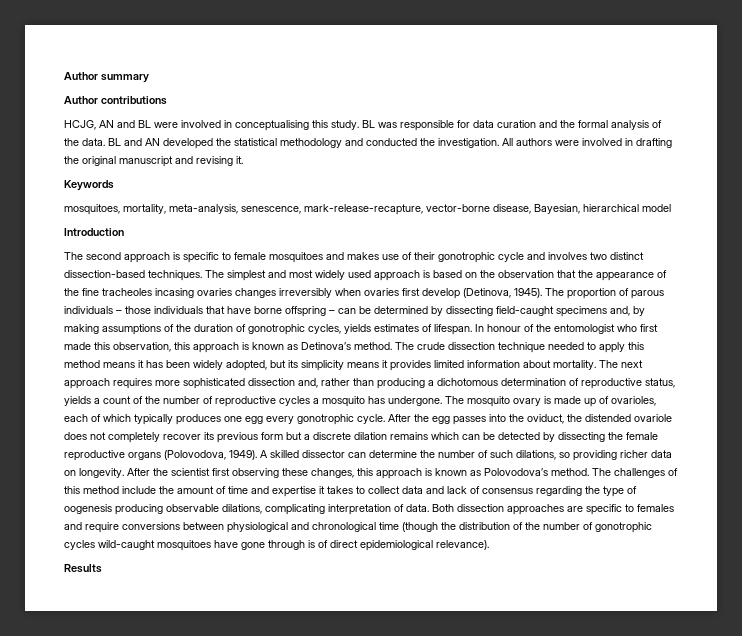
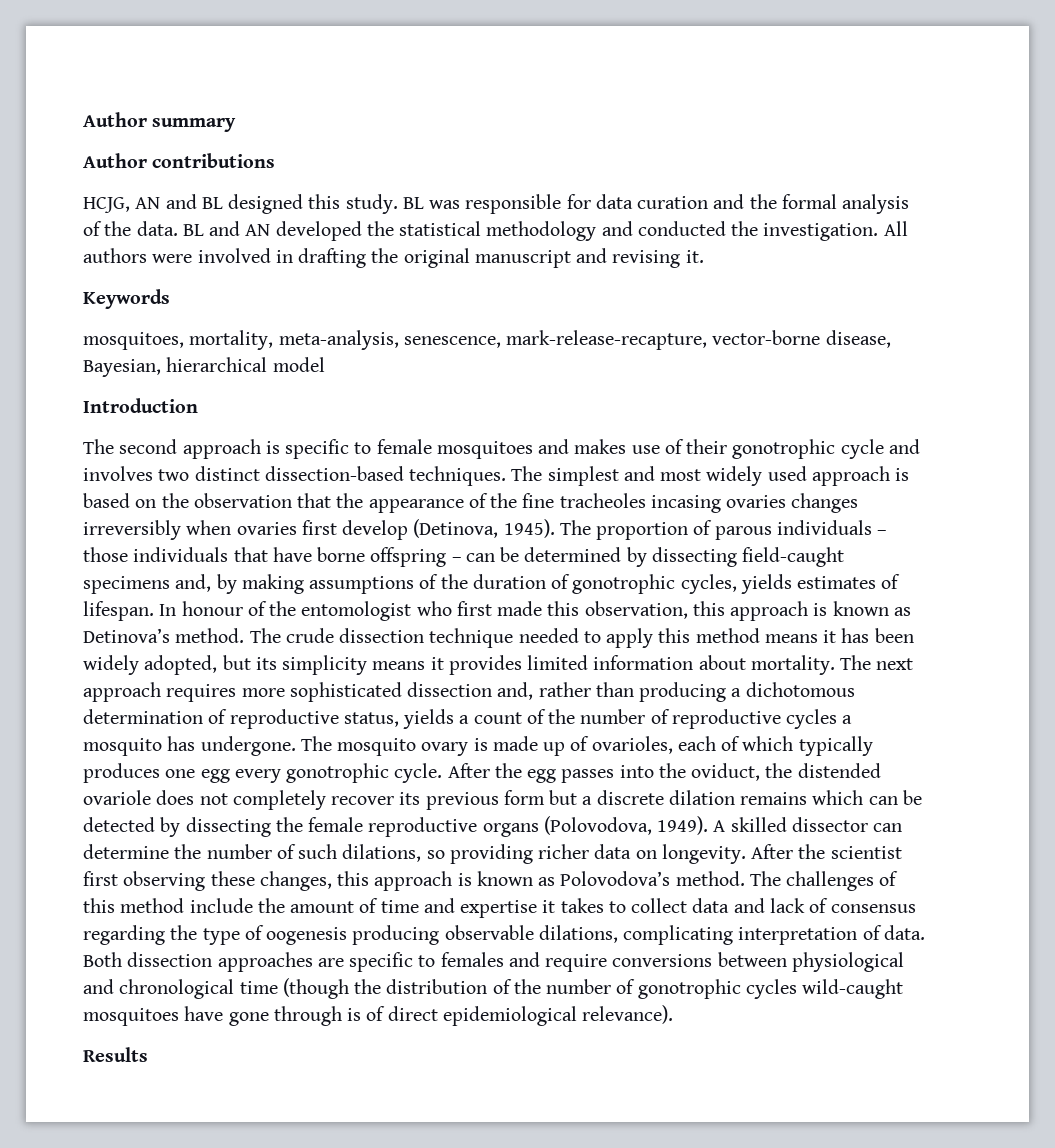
[154,120,309,131] were involved in conceptualising -> [228,194,304,214] designed

